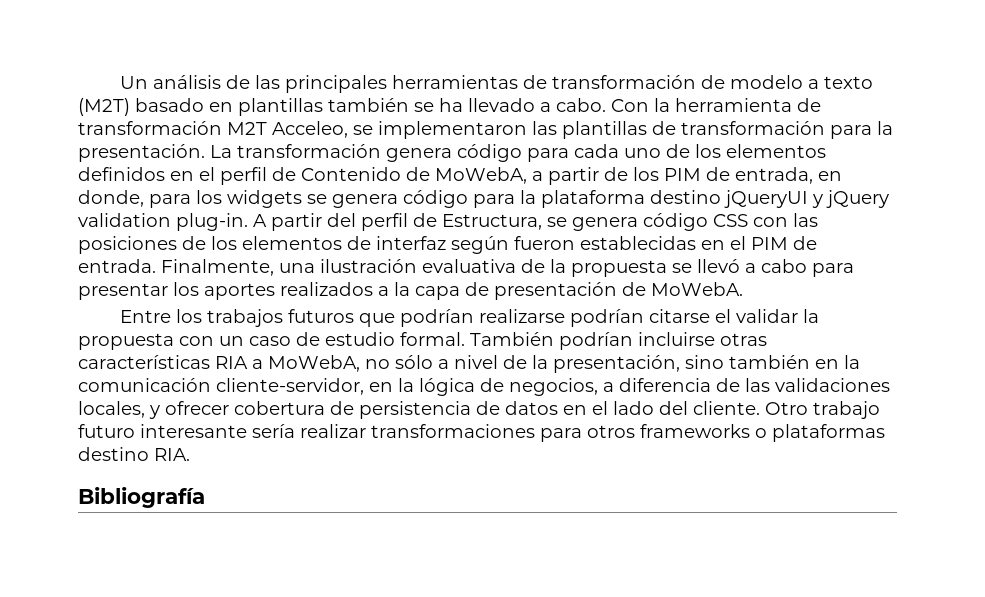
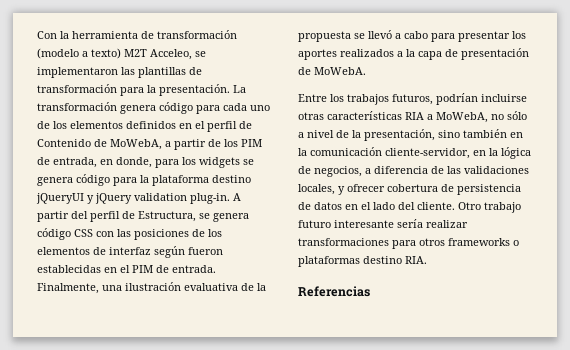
[119,75,873,93] [78,98,606,116] Un análisis de las principales herramientas de transformación de modelo a texto (M2T) basado en plantillas también se ha llevado a cabo. -> (37, 35) none
(222, 128) none -> [37,48,121,59] (modelo a texto)
[287,309,819,327] [78,332,554,350] futuros que podrían realizarse podrían citarse el validar la propuesta con un caso de estudio formal. También -> [392,94,433,105] futuros,
[78,487,205,508] Bibliografía -> [298,286,370,297] Referencias

